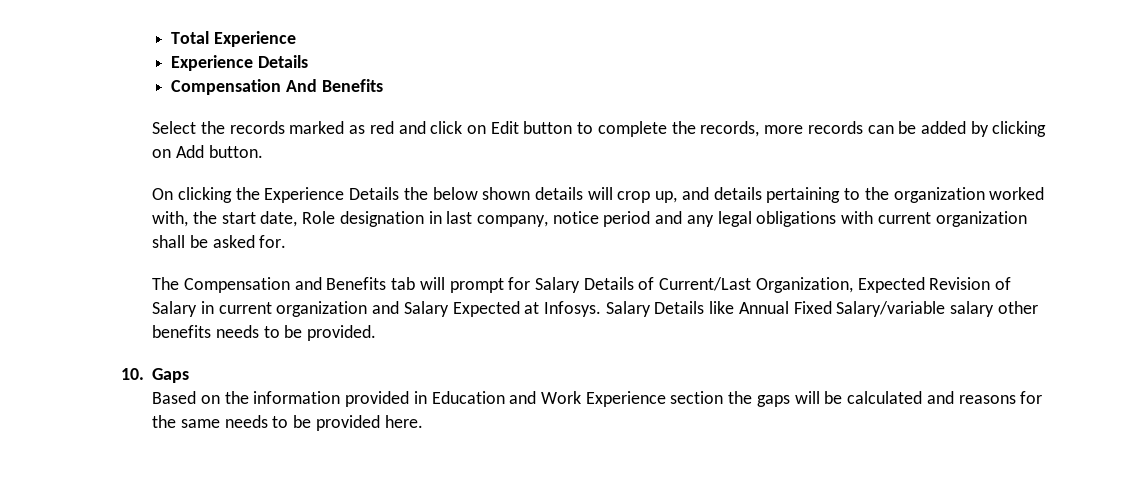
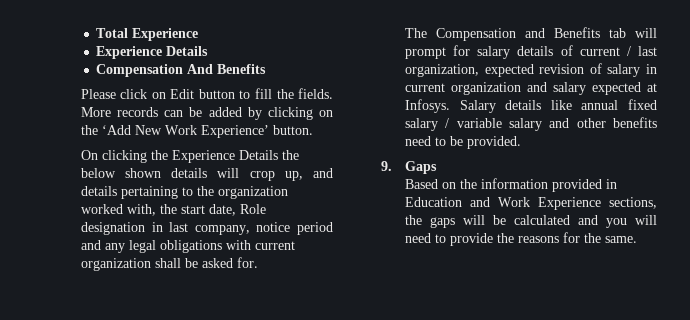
[152,121,426,134] Select the records marked as red and -> [80,89,116,99] Please
[597,121,804,137] complete the records, more -> [254,88,333,99] [80,107,111,117] fill the fields. More
[175,145,204,158] Add -> [80,125,269,138] the ‘Add New Work Experience’
[534,277,1012,293] [152,301,198,317] Salary Details of Current/Last Organization, Expected Revision of Salary -> [477,45,657,59] [404,63,641,77] salary details of current / last organization, expected revision of salary
[403,301,520,317] Salary Expected -> [552,82,641,95] salary expected
[654,301,995,317] Details like Annual Fixed Salary/variable salary -> [505,99,657,110] [404,118,570,131] details like annual fixed salary / variable salary and
[215,325,259,338] needs -> [404,136,431,146] need
[120,368,144,380] 10. -> [380,161,392,171] 9.
[670,391,724,404] section -> [609,197,657,209] sections,
[958,391,1043,404] [152,415,423,431] reasons for the same needs to be provided here. -> [605,215,657,228] [404,232,637,246] you will need to provide the reasons for the same.

